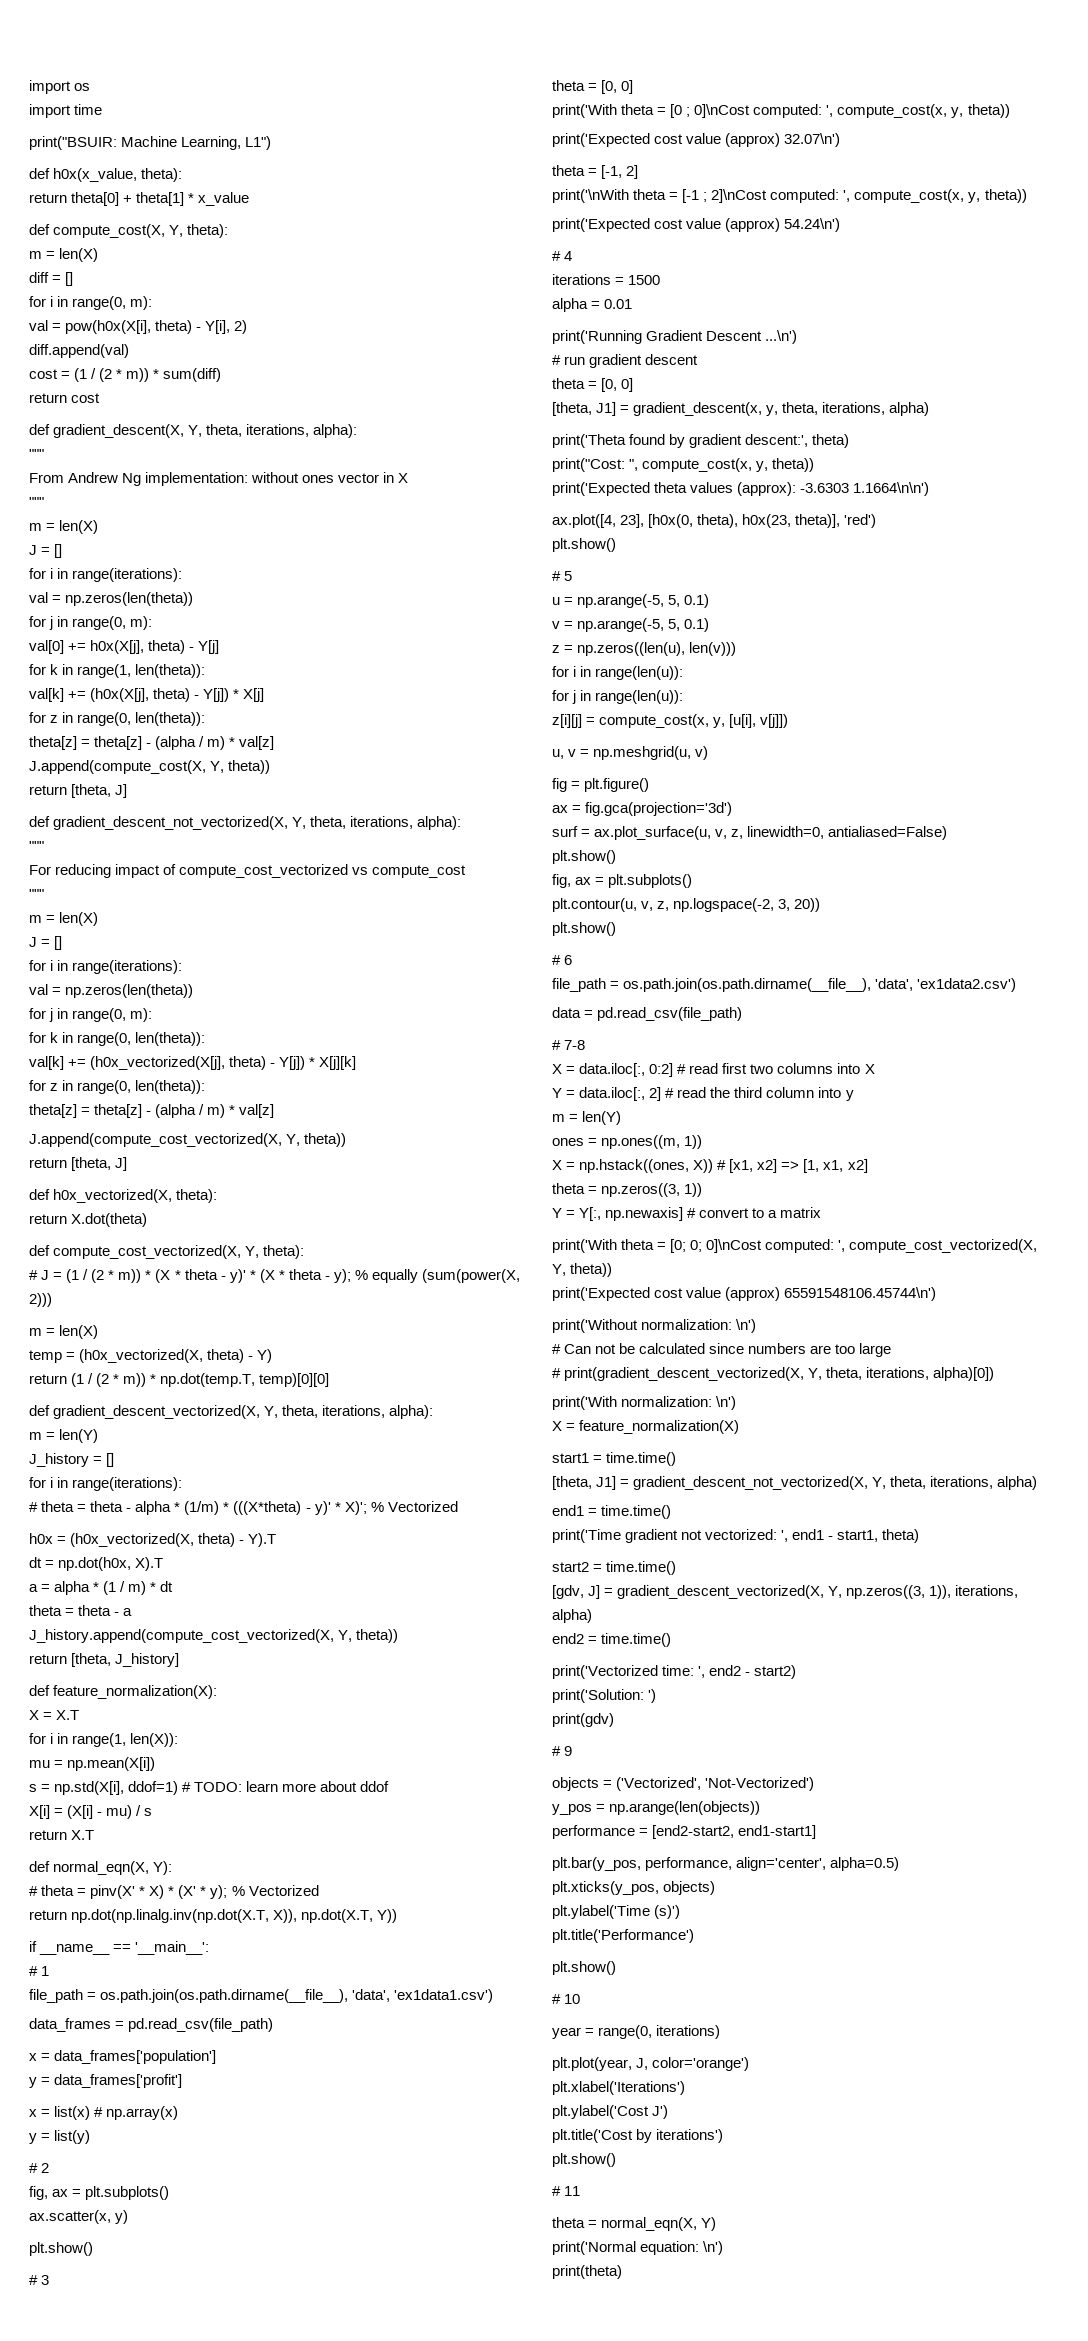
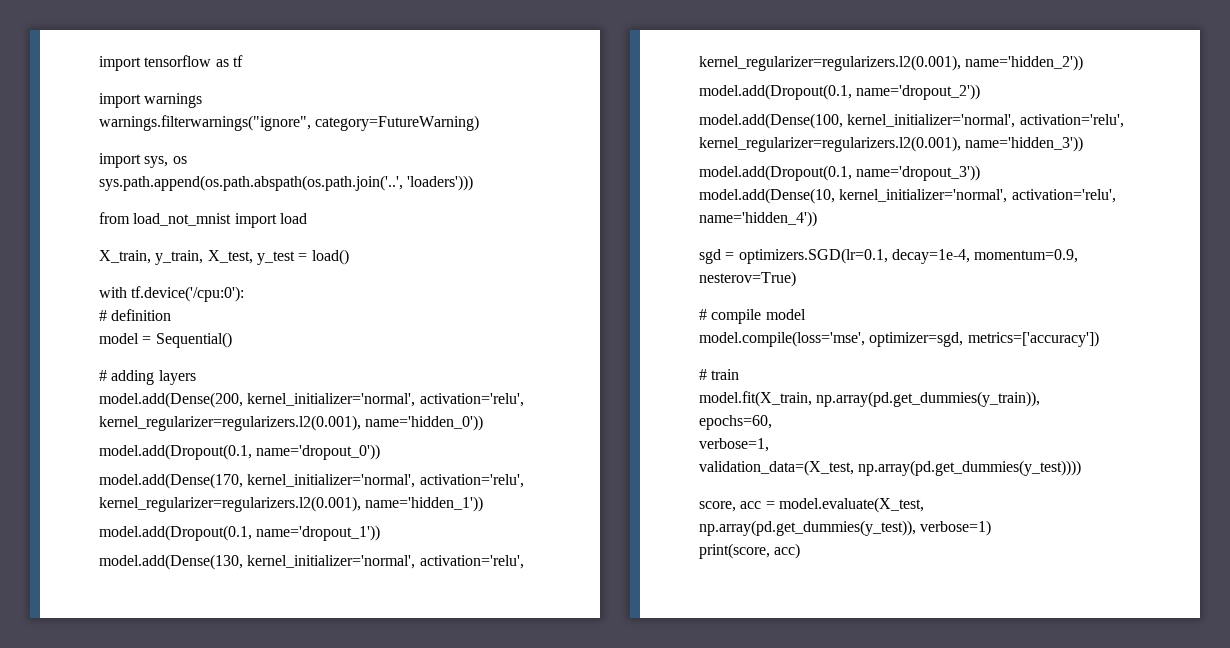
[29,80,91,94] [29,104,103,118] [29,136,272,150] [29,168,183,182] [29,192,250,206] [29,224,229,238] [29,248,99,262] [29,272,74,286] [29,296,153,310] [29,320,248,334] [29,344,129,358] [29,368,222,382] [29,393,101,403] [29,424,358,438] [29,449,44,459] [29,472,409,486] [29,497,44,507] [29,520,99,534] [29,544,63,558] [29,568,183,582] [29,592,194,606] [29,616,153,630] [29,640,220,654] [29,664,206,678] [29,688,265,702] [29,712,206,726] [29,736,275,750] [29,760,271,774] [29,784,128,798] [29,816,462,830] [29,841,44,851] [29,864,467,878] [29,889,44,899] [29,912,99,926] [29,936,63,950] [29,960,183,974] [29,984,194,998] [29,1008,153,1022] [29,1032,206,1046] [29,1056,357,1070] [29,1080,206,1094] [29,1104,275,1118] [29,1133,347,1147] [29,1157,128,1171] [29,1189,218,1203] [29,1213,148,1227] [29,1245,305,1259] [29,1269,521,1283] [29,1293,52,1307] [29,1325,99,1339] [29,1349,273,1363] [29,1373,330,1387] [29,1405,434,1419] [29,1429,99,1443] [29,1453,115,1467] [29,1477,183,1491] [29,1501,458,1515] [29,1533,277,1547] [29,1557,164,1571] [29,1581,174,1595] [29,1605,133,1616] [29,1629,399,1643] [29,1653,180,1667] [29,1685,218,1699] [29,1710,80,1720] [29,1733,179,1747] [29,1757,156,1771] [29,1781,390,1795] [29,1805,153,1819] [29,1830,95,1840] [29,1861,173,1875] [29,1885,319,1899] [29,1909,398,1923] [29,1941,210,1955] [29,1966,50,1976] [29,1989,494,2003] [29,2018,274,2032] [29,2050,217,2064] [29,2074,183,2088] [29,2106,179,2120] [29,2130,91,2144] [29,2163,50,2173] [29,2186,170,2200] [29,2210,129,2224] [29,2242,93,2256] [29,2275,50,2285] [552,80,634,94] [552,104,1010,118] [552,133,841,147] [552,165,639,179] [552,189,1027,203] [552,218,841,232] [552,251,573,261] [552,274,661,285] [552,298,633,312] [552,330,798,344] [552,354,699,368] [552,378,634,392] [552,402,930,416] [552,434,850,448] [552,458,815,472] [552,482,930,496] [552,514,877,528] [552,538,616,552] [552,571,573,581] [552,594,710,608] [552,618,710,632] [552,642,737,656] [552,666,684,680] [552,690,684,704] [552,714,789,728] [552,746,709,760] [552,778,650,792] [552,802,733,816] [552,826,948,840] [552,850,616,864] [552,874,693,888] [552,898,821,912] [552,922,616,936] [552,955,573,965] [552,978,1017,992] [552,1007,743,1021] [552,1040,586,1050] [552,1063,875,1077] [552,1087,854,1101] [552,1111,622,1125] [552,1135,703,1149] [552,1159,868,1173] [552,1183,703,1197] [552,1207,822,1221] [552,1239,1038,1253] [552,1263,613,1277] [552,1287,937,1301] [552,1319,757,1333] [552,1343,892,1357] [552,1367,995,1381] [552,1396,737,1410] [552,1420,740,1434] [552,1452,677,1466] [552,1476,1038,1490] [552,1505,672,1519] [552,1529,920,1543] [552,1561,677,1575] [552,1585,1019,1599] [552,1609,592,1623] [552,1633,672,1647] [552,1665,797,1679] [552,1689,657,1703] [552,1713,614,1727] [552,1746,573,1756] [552,1777,815,1791] [552,1801,761,1815] [552,1825,817,1839] [552,1857,900,1871] [552,1881,716,1895] [552,1905,681,1919] [552,1929,694,1943] [552,1961,616,1975] [552,1994,581,2004] [552,2025,721,2039] [552,2057,750,2071] [552,2081,685,2095] [552,2105,669,2119] [552,2129,724,2143] [552,2153,616,2167] [552,2186,581,2196] [552,2217,717,2231] [552,2241,724,2255] [552,2265,622,2279] import os // import time // print("BSUIR: Machine Learning, L1") // def h0x(x_value, theta): // return theta[0] + theta[1] * x_value // def compute_cost(X, Y, theta): // m = len(X) // diff = [] // for i in range(0, m): // val = pow(h0x(X[i], theta) - Y[i], 2) // diff.append(val) // cost = (1 / (2 * m)) * sum(diff) // return cost // def gradient_descent(X, Y, theta, iterations, alpha): // """ // From Andrew Ng implementation: without ones vector in X // """ // m = len(X) // J = [] // for i in range(iterations): // val = np.zeros(len(theta)) // for j in range(0, m): // val[0] += h0x(X[j], theta) - Y[j] // for k in range(1, len(theta)): // val[k] += (h0x(X[j], theta) - Y[j]) * X[j] // for z in range(0, len(theta)): // theta[z] = theta[z] - (alpha / m) * val[z] // J.append(compute_cost(X, Y, theta)) // return [theta, J] // def gradient_descent_not_vectorized(X, Y, theta, iterations, alpha): // """ // For reducing impact of compute_cost_vectorized vs compute_cost // """ // m = len(X) // J = [] // for i in range(iterations): // val = np.zeros(len(theta)) // for j in range(0, m): // for k in range(0, len(theta)): // val[k] += (h0x_vectorized(X[j], theta) - Y[j]) * X[j][k] // for z in range(0, len(theta)): // theta[z] = theta[z] - (alpha / m) * val[z] // J.append(compute_cost_vectorized(X, Y, theta)) // return [theta, J] // def h0x_vectorized(X, theta): // return X.dot(theta) // def compute_cost_vectorized(X, Y, theta): // # J = (1 / (2 * m)) * (X * theta - y)' * (X * theta - y); % equally (sum(power(X, 2))) // m = len(X) // temp = (h0x_vectorized(X, theta) - Y) // return (1 / (2 * m)) * np.dot(temp.T, temp)[0][0] // def gradient_descent_vectorized(X, Y, theta, iterations, alpha): // m = len(Y) // J_history = [] // for i in range(iterations): // # theta = theta - alpha * (1/m) * (((X*theta) - y)' * X)'; % Vectorized // h0x = (h0x_vectorized(X, theta) - Y).T // dt = np.dot(h0x, X).T // a = alpha * (1 / m) * dt // theta = theta - a // J_history.append(compute_cost_vectorized(X, Y, theta)) // return [theta, J_history] // def feature_normalization(X): // X = X.T // for i in range(1, len(X)): // mu = np.mean(X[i]) // s = np.std(X[i], ddof=1) # TODO: learn more about ddof // X[i] = (X[i] - mu) / s // return X.T // def normal_eqn(X, Y): // # theta = pinv(X' * X) * (X' * y); % Vectorized // return np.dot(np.linalg.inv(np.dot(X.T, X)), np.dot(X.T, Y)) // if __name__ == '__main__': // # 1 // file_path = os.path.join(os.path.dirname(__file__), 'data', 'ex1data1.csv') // data_frames = pd.read_csv(file_path) // x = data_frames['population'] // y = data_frames['profit'] // x = list(x) # np.array(x) // y = list(y) // # 2 // fig, ax = plt.subplots() // ax.scatter(x, y) // plt.show() // # 3 // theta = [0, 0] // print('With theta = [0 ; 0]\nCost computed: ', compute_cost(x, y, theta)) // print('Expected cost value (approx) 32.07\n') // theta = [-1, 2] // print('\nWith theta = [-1 ; 2]\nCost computed: ', compute_cost(x, y, theta)) // print('Expected cost value (approx) 54.24\n') // # 4 // iterations = 1500 // alpha = 0.01 // print('Running Gradient Descent ...\n') // # run gradient descent // theta = [0, 0] // [theta, J1] = gradient_descent(x, y, theta, iterations, alpha) // print('Theta found by gradient descent:', theta) // print("Cost: ", compute_cost(x, y, theta)) // print('Expected theta values (approx): -3.6303 1.1664\n\n') // ax.plot([4, 23], [h0x(0, theta), h0x(23, theta)], 'red') // plt.show() // # 5 // u = np.arange(-5, 5, 0.1) // v = np.arange(-5, 5, 0.1) // z = np.zeros((len(u), len(v))) // for i in range(len(u)): // for j in range(len(u)): // z[i][j] = compute_cost(x, y, [u[i], v[j]]) // u, v = np.meshgrid(u, v) // fig = plt.figure() // ax = fig.gca(projection='3d') // surf = ax.plot_surface(u, v, z, linewidth=0, antialiased=False) // plt.show() // fig, ax = plt.subplots() // plt.contour(u, v, z, np.logspace(-2, 3, 20)) // plt.show() // # 6 // file_path = os.path.join(os.path.dirname(__file__), 'data', 'ex1data2.csv') // data = pd.read_csv(file_path) // # 7-8 // X = data.iloc[:, 0:2] # read first two columns into X // Y = data.iloc[:, 2] # read the third column into y // m = len(Y) // ones = np.ones((m, 1)) // X = np.hstack((ones, X)) # [x1, x2] => [1, x1, x2] // theta = np.zeros((3, 1)) // Y = Y[:, np.newaxis] # convert to a matrix // print('With theta = [0; 0; 0]\nCost computed: ', compute_cost_vectorized(X, Y, theta)) // print('Expected cost value (approx) 65591548106.45744\n') // print('Without normalization: \n') // # Can not be calculated since numbers are too large // # print(gradient_descent_vectorized(X, Y, theta, iterations, alpha)[0]) // print('With normalization: \n') // X = feature_normalization(X) // start1 = time.time() // [theta, J1] = gradient_descent_not_vectorized(X, Y, theta, iterations, alpha) // end1 = time.time() // print('Time gradient not vectorized: ', end1 - start1, theta) // start2 = time.time() // [gdv, J] = gradient_descent_vectorized(X, Y, np.zeros((3, 1)), iterations, alpha) // end2 = time.time() // print('Vectorized time: ', end2 - start2) // print('Solution: ') // print(gdv) // # 9 // objects = ('Vectorized', 'Not-Vectorized') // y_pos = np.arange(len(objects)) // performance = [end2-start2, end1-start1] // plt.bar(y_pos, performance, align='center', alpha=0.5) // plt.xticks(y_pos, objects) // plt.ylabel('Time (s)') // plt.title('Performance') // plt.show() // # 10 // year = range(0, iterations) // plt.plot(year, J, color='orange') // plt.xlabel('Iterations') // plt.ylabel('Cost J') // plt.title('Cost by iterations') // plt.show() // # 11 // theta = normal_eqn(X, Y) // print('Normal equation: \n') // print(theta) -> [99,55,243,71] [99,93,203,108] [99,115,480,131] [99,153,187,168] [99,175,474,191] [99,212,307,228] [99,249,349,265] [99,286,245,302] [99,309,172,321] [99,332,232,348] [99,370,196,385] [99,392,524,408] [99,415,484,431] [99,444,381,460] [99,473,524,489] [99,496,484,512] [99,525,381,541] [99,554,524,570] [699,55,1084,71] [699,84,981,100] [699,113,1124,129] [699,136,1084,152] [699,165,981,181] [699,188,1116,204] [699,211,817,227] [699,248,1079,264] [699,271,796,287] [699,309,806,324] [699,331,1099,347] [699,369,740,380] [699,391,1041,407] [699,415,772,430] [699,438,769,452] [699,460,1082,476] [699,497,924,513] [699,520,992,536] [699,543,801,559] import tensorflow as tf // import warnings // warnings.filterwarnings("ignore", category=FutureWarning) // import sys, os // sys.path.append(os.path.abspath(os.path.join('..', 'loaders'))) // from load_not_mnist import load // X_train, y_train, X_test, y_test = load() // with tf.device('/cpu:0'): // # definition // model = Sequential() // # adding layers // model.add(Dense(200, kernel_initializer='normal', activation='relu', kernel_regularizer=regularizers.l2(0.001), name='hidden_0')) // model.add(Dropout(0.1, name='dropout_0')) // model.add(Dense(170, kernel_initializer='normal', activation='relu', kernel_regularizer=regularizers.l2(0.001), name='hidden_1')) // model.add(Dropout(0.1, name='dropout_1')) // model.add(Dense(130, kernel_initializer='normal', activation='relu', kernel_regularizer=regularizers.l2(0.001), name='hidden_2')) // model.add(Dropout(0.1, name='dropout_2')) // model.add(Dense(100, kernel_initializer='normal', activation='relu', kernel_regularizer=regularizers.l2(0.001), name='hidden_3')) // model.add(Dropout(0.1, name='dropout_3')) // model.add(Dense(10, kernel_initializer='normal', activation='relu', name='hidden_4')) // sgd = optimizers.SGD(lr=0.1, decay=1e-4, momentum=0.9, nesterov=True) // # compile model // model.compile(loss='mse', optimizer=sgd, metrics=['accuracy']) // # train // model.fit(X_train, np.array(pd.get_dummies(y_train)), // epochs=60, // verbose=1, // validation_data=(X_test, np.array(pd.get_dummies(y_test)))) // score, acc = model.evaluate(X_test, np.array(pd.get_dummies(y_test)), verbose=1) // print(score, acc)

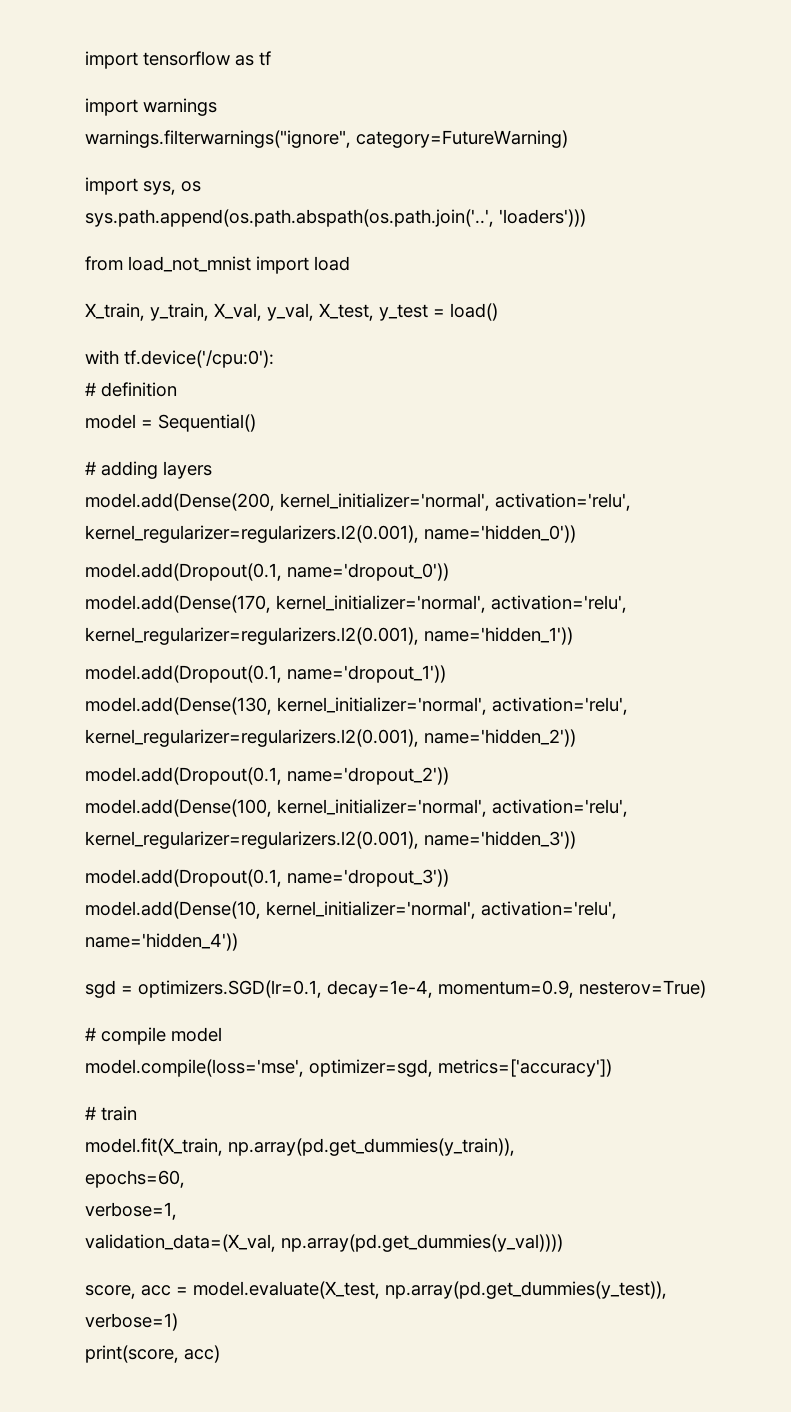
(204, 257) none -> [214,303,314,321] X_val, y_val,
[699,460,1082,476] validation_data=(X_test, np.array(pd.get_dummies(y_test)))) -> [85,1234,563,1252] validation_data=(X_val, np.array(pd.get_dummies(y_val))))

